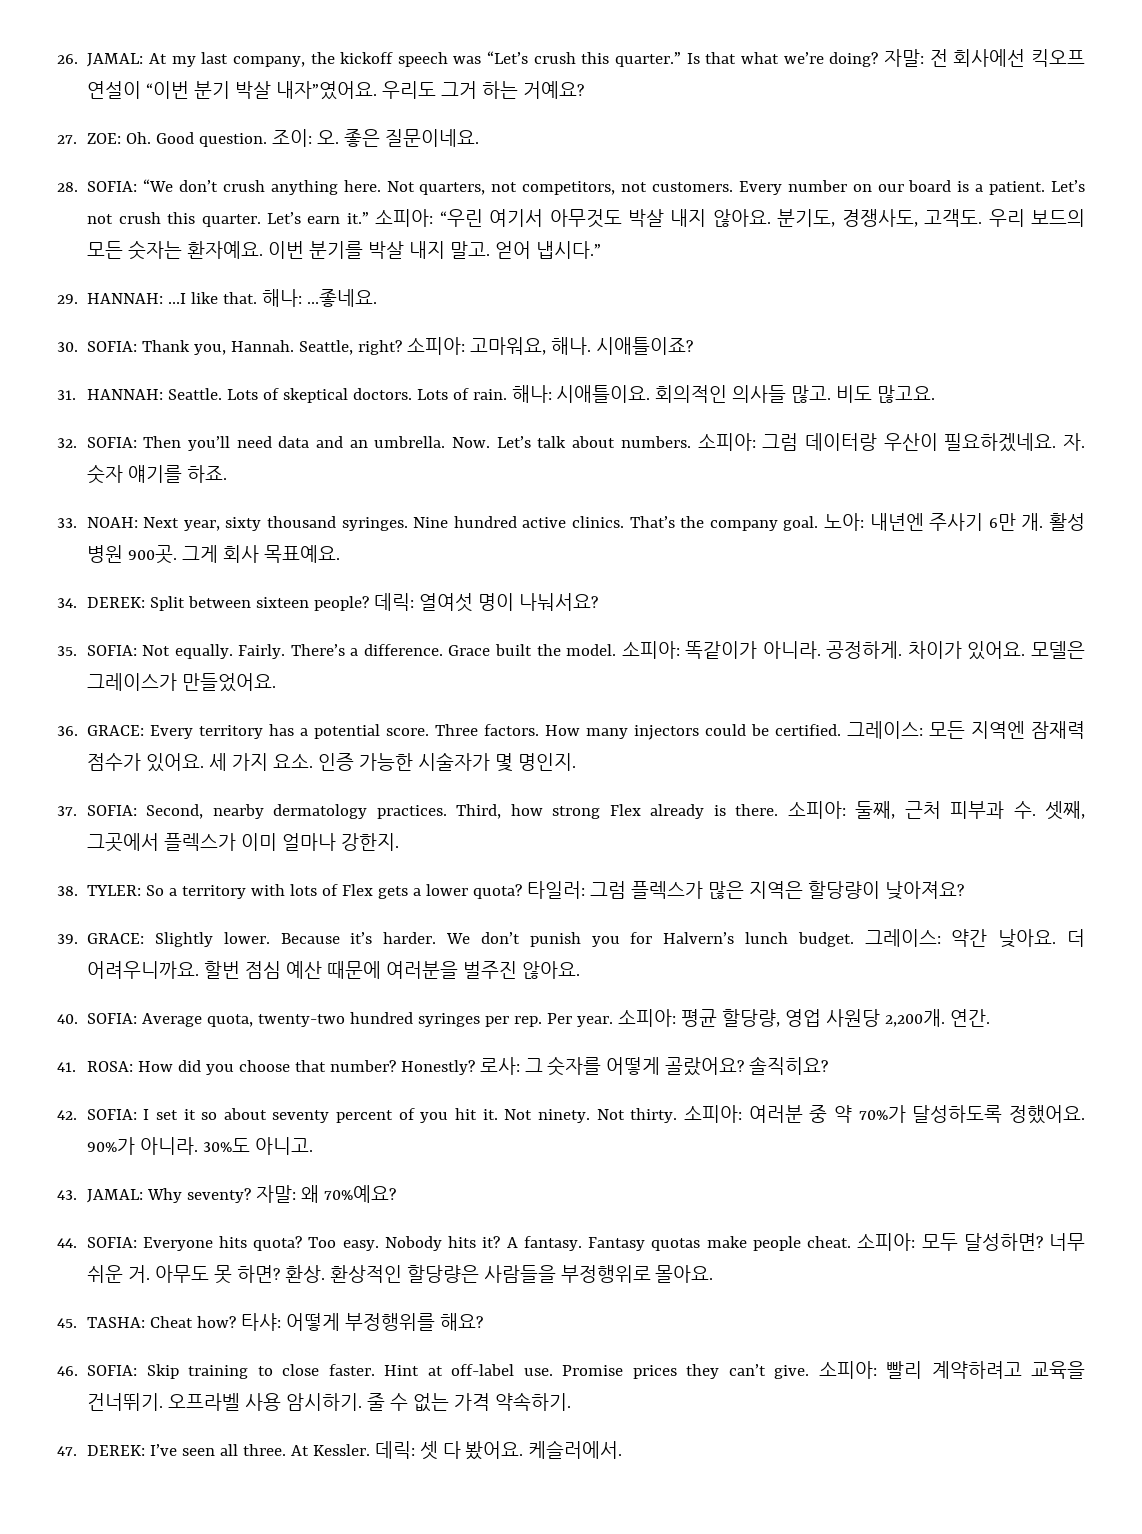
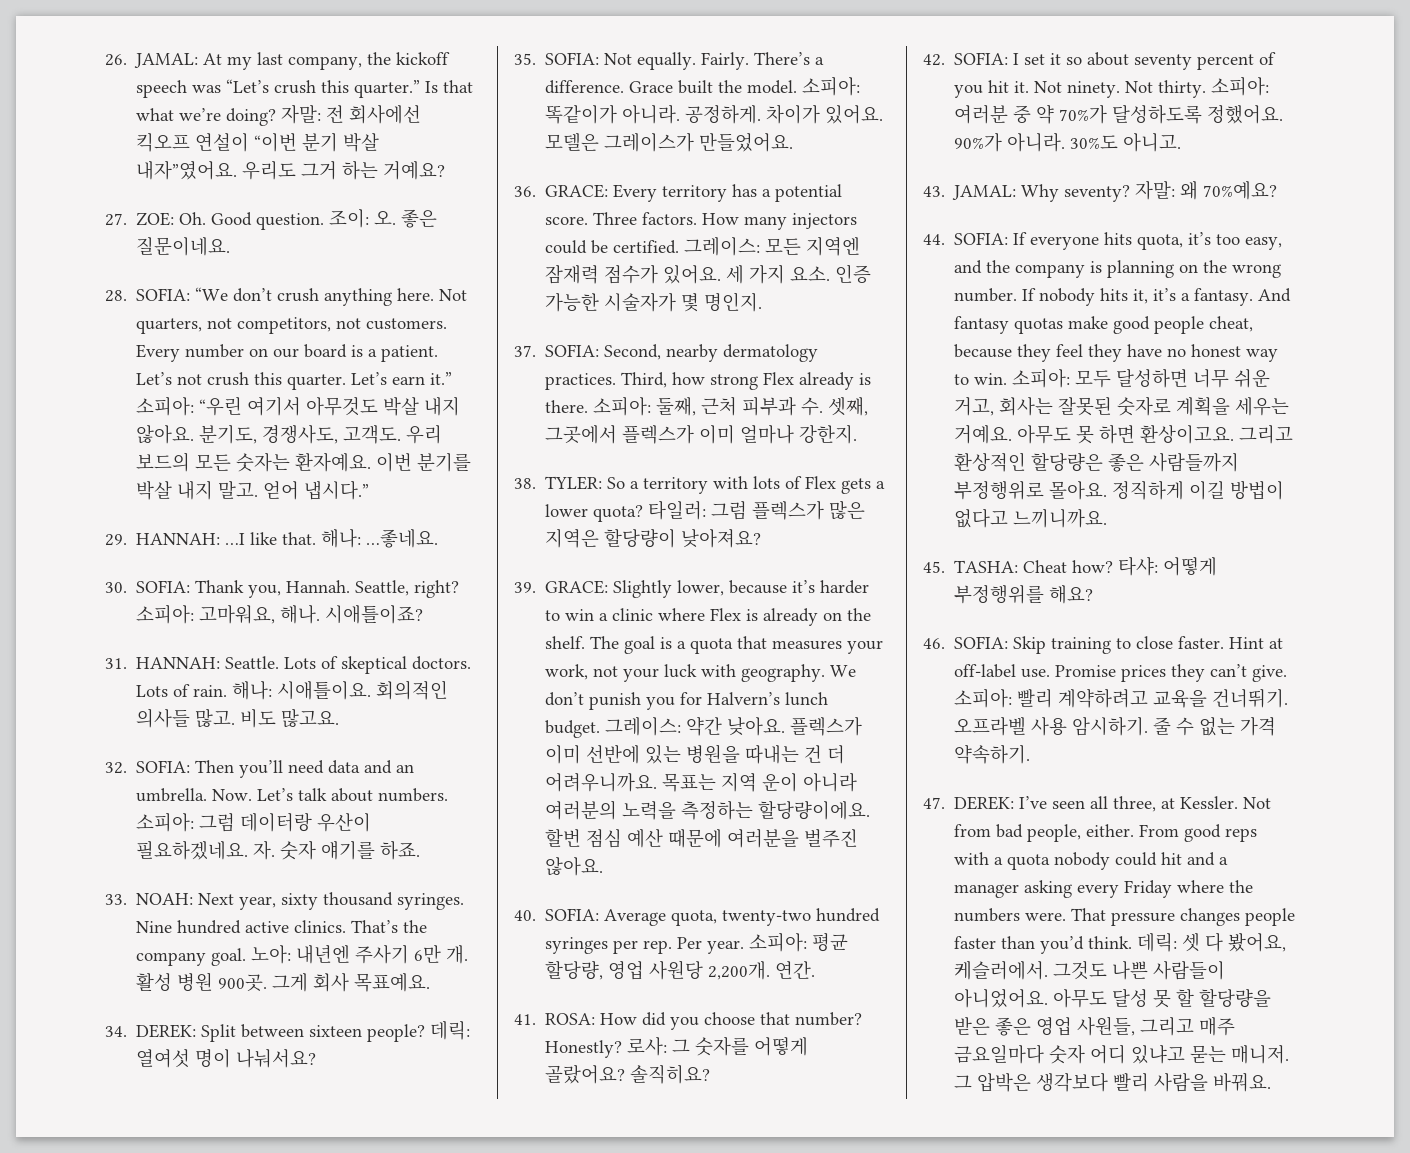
[223,932,437,944] lower. Because it’s harder. -> [677,580,870,596] [545,608,872,626] [545,636,884,654] [545,664,826,682] lower, because it’s harder to win a clinic where Flex is already on the shelf. The goal is a quota that measures your work, not your luck with geography.
[1066,929,1085,947] [87,961,200,979] 더 어려우니까요. -> [790,717,863,736] [545,744,846,764] [545,772,858,792] [545,800,871,820] 플렉스가 이미 선반에 있는 병원을 따내는 건 더 어려우니까요. 목표는 지역 운이 아니라 여러분의 노력을 측정하는 할당량이에요.
[142,1236,852,1251] Everyone hits quota? Too easy. Nobody hits it? A fantasy. Fantasy quotas make people cheat. -> [1013,232,1283,250] [954,260,1282,278] [954,288,1292,306] [954,316,1254,334] [954,344,1279,362] [954,373,1008,385] If everyone hits quota, it’s too easy, and the company is planning on the wrong number. If nobody hits it, it’s a fantasy. And fantasy quotas make good people cheat, because they feel they have no honest way to win.
[963,1233,1043,1251] 달성하면? -> [1116,369,1189,388] 달성하면
[127,1265,714,1284] 거. 아무도 못 하면? 환상. 환상적인 할당량은 사람들을 부정행위로 몰아요. -> [954,396,1290,416] [954,425,1294,444] [954,452,1240,472] [954,480,1285,500] [954,508,1108,528] 거고, 회사는 잘못된 숫자로 계획을 세우는 거예요. 아무도 못 하면 환상이고요. 그리고 환상적인 할당량은 좋은 사람들까지 부정행위로 몰아요. 정직하게 이길 방법이 없다고 느끼니까요.
[242,1440,623,1460] three. At Kessler. 데릭: 셋 다 봤어요. 케슬러에서. -> [1113,796,1272,812] [954,824,1258,842] [954,852,1229,870] [954,880,1254,898] [954,908,1296,926] [954,932,1287,954] [954,960,1226,980] [954,989,1272,1008] [954,1016,1236,1036] [954,1044,1290,1064] [954,1072,1272,1092] three, at Kessler. Not from bad people, either. From good reps with a quota nobody could hit and a manager asking every Friday where the numbers were. That pressure changes people faster than you’d think. 데릭: 셋 다 봤어요, 케슬러에서. 그것도 나쁜 사람들이 아니었어요. 아무도 달성 못 할 할당량을 받은 좋은 영업 사원들, 그리고 매주 금요일마다 숫자 어디 있냐고 묻는 매니저. 그 압박은 생각보다 빨리 사람을 바꿔요.

